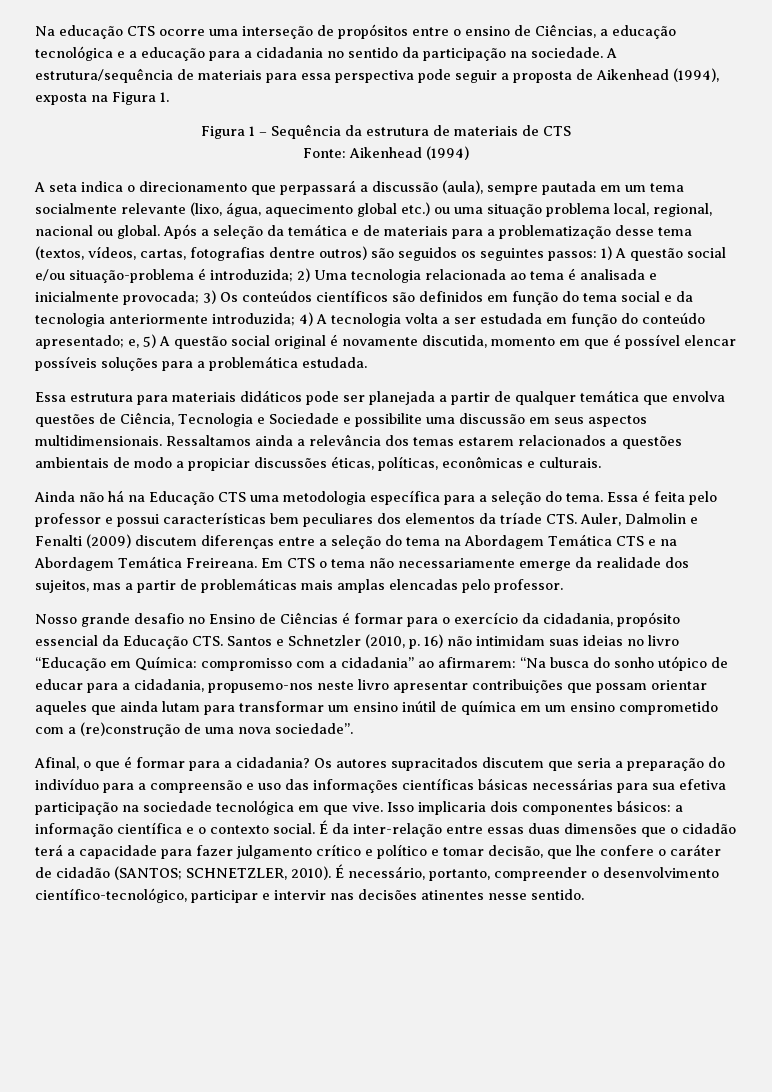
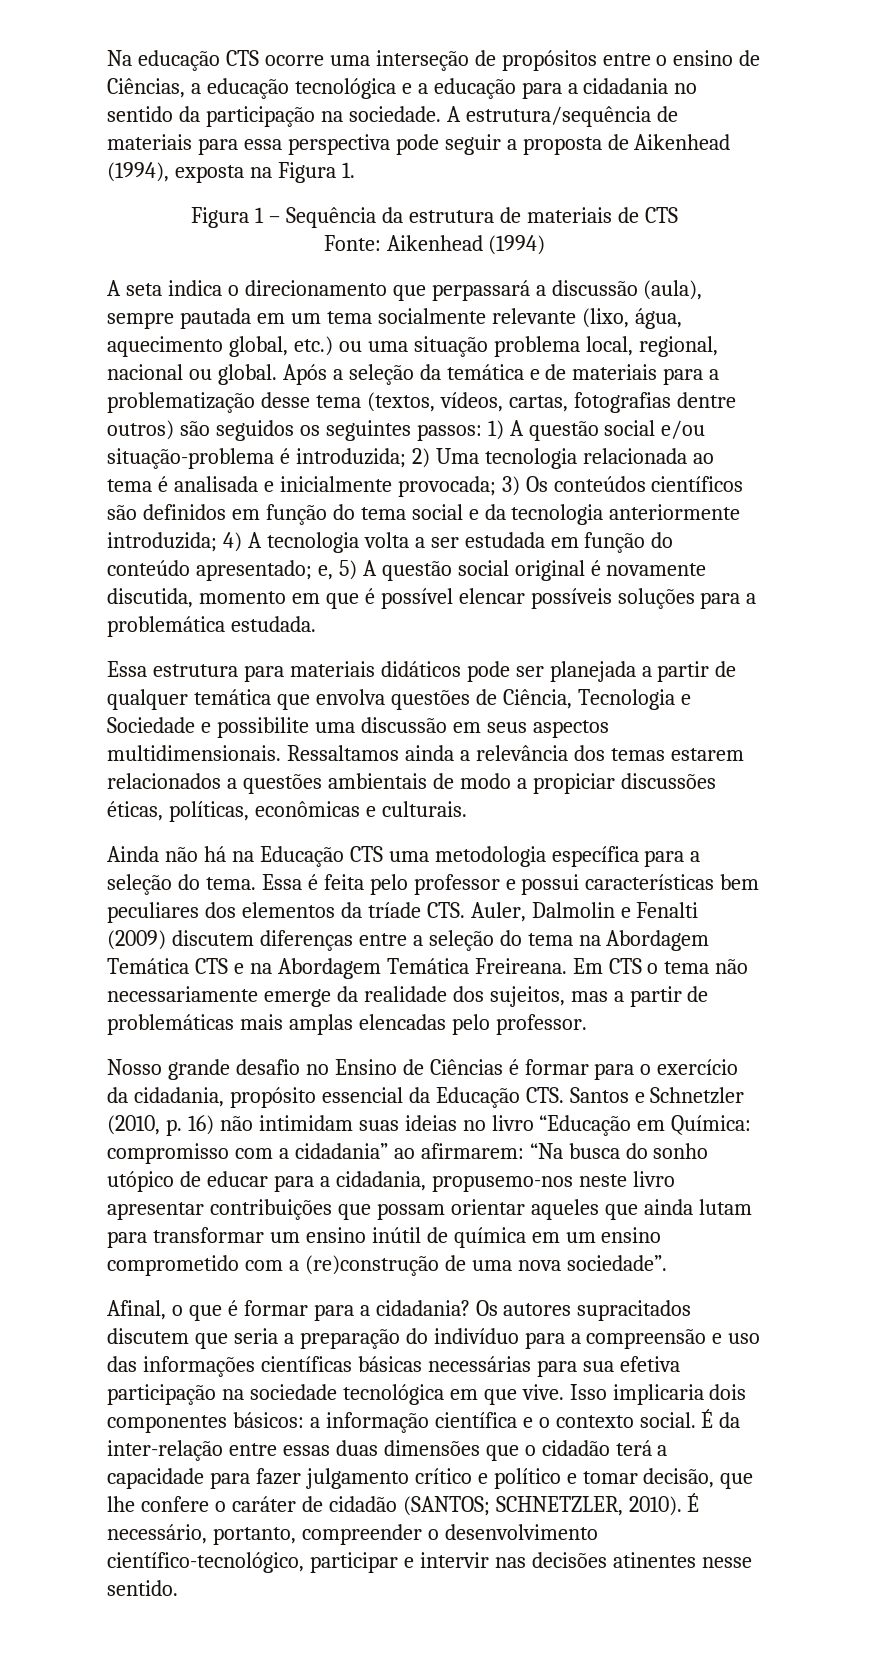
[357,203,397,217] global -> [228,336,288,357] global,

